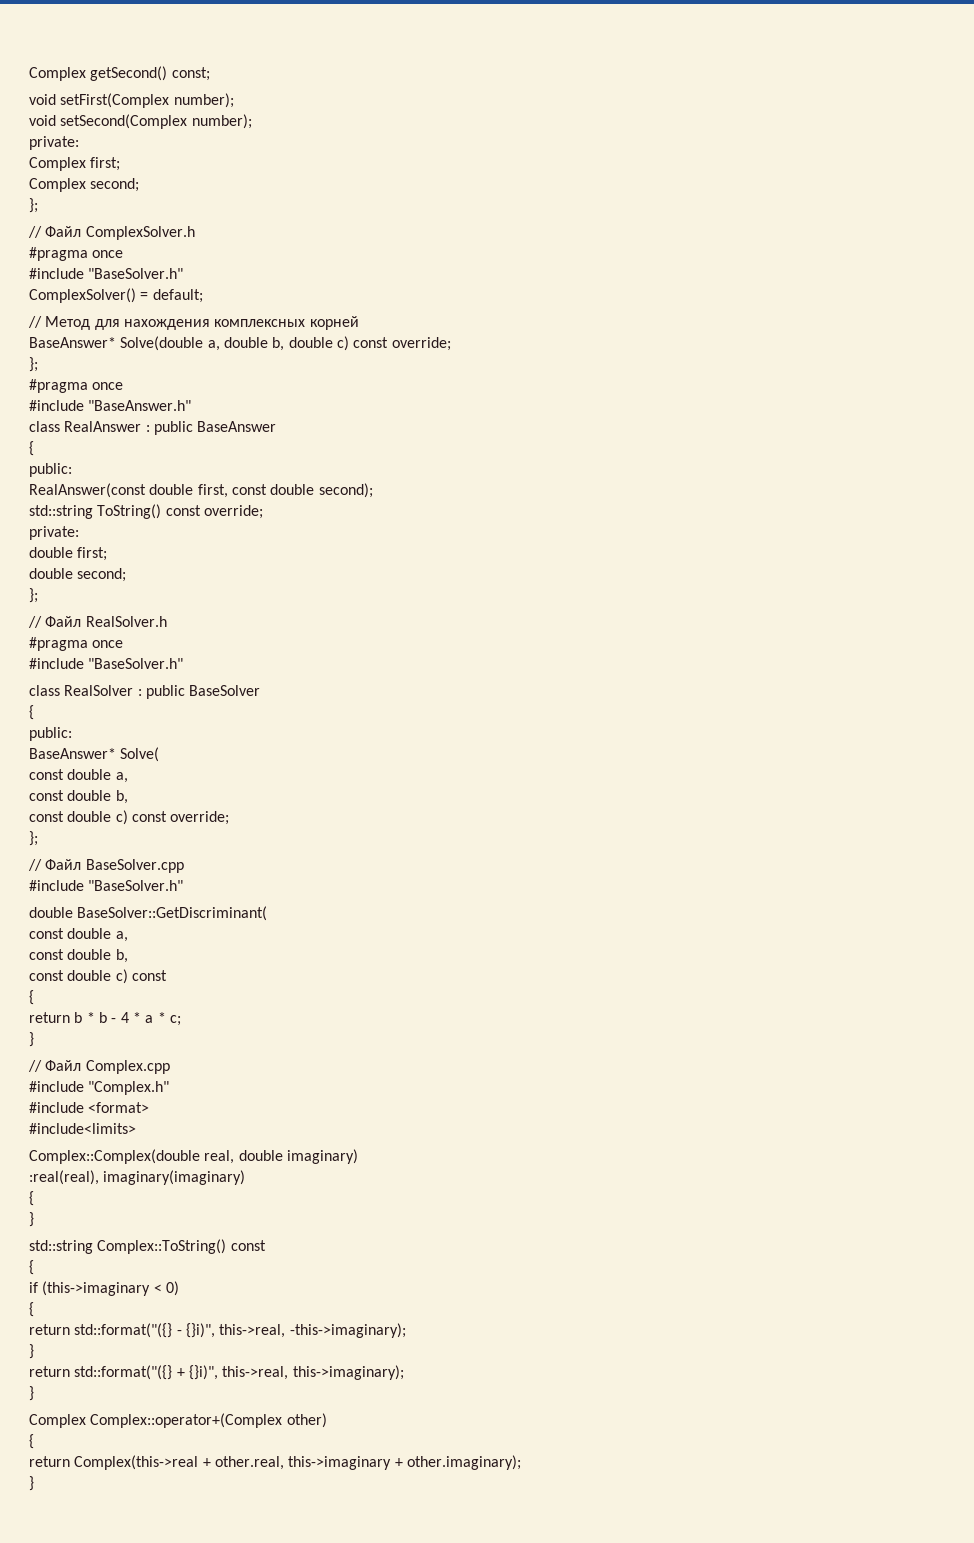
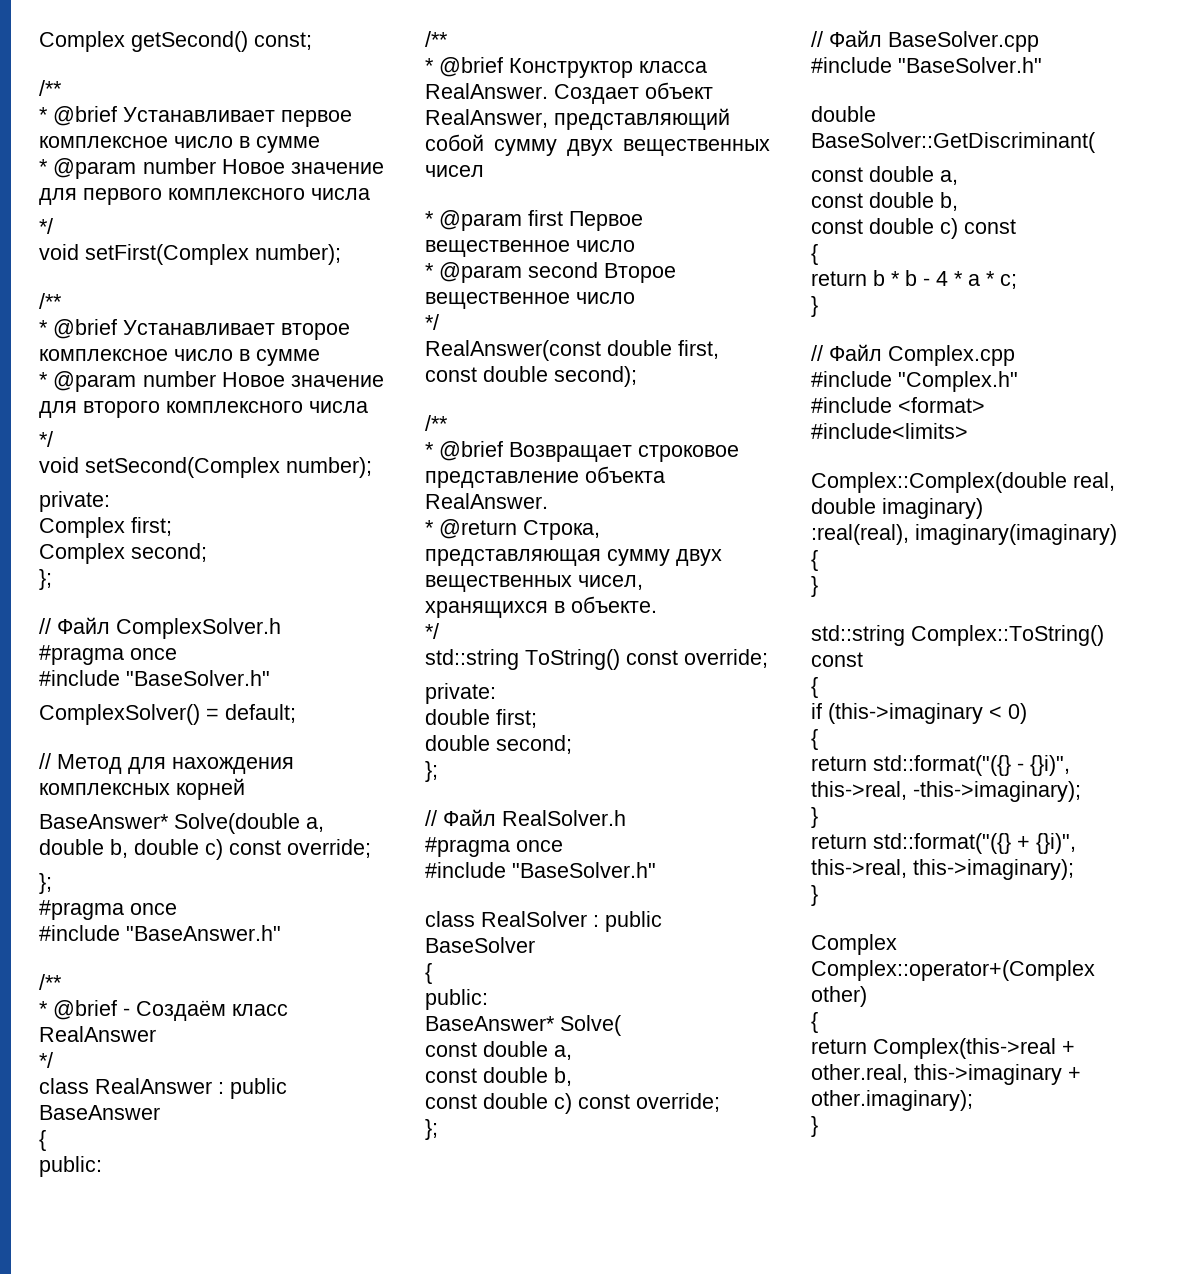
[29,93,234,108] void setFirst(Complex number); -> [39,80,62,96] [39,106,352,127] [39,136,320,153] [39,158,384,179] [39,188,370,205] [39,218,53,234] [39,244,341,265] [39,293,62,309] [39,319,350,340] [39,349,320,366] [39,371,384,392] [39,401,368,418] [39,431,53,447] /** // * @brief Устанавливает первое комплексное число в сумме // * @param number Новое значение для первого комплексного числа // */ // void setFirst(Complex number); // /** // * @brief Устанавливает второе комплексное число в сумме // * @param number Новое значение для второго комплексного числа // */
(192, 405) none -> [39,974,62,990] [39,1000,288,1021] [39,1026,156,1042] [39,1052,53,1068] // /** // * @brief - Создаём класс RealAnswer // */
(72, 470) none -> [425,31,448,47] [425,57,707,78] [425,82,713,104] [425,108,730,130] [425,134,770,156] [425,165,484,177] [425,210,643,231] [425,240,635,257] [425,262,676,283] [425,292,635,309] [425,314,439,330] // /** // * @brief Конструктор класса RealAnswer. Создает объект RealAnswer, представляющий собой сумму двух вещественных чисел // * @param first Первое вещественное число // * @param second Второе вещественное число // */
(373, 490) none -> [425,415,448,431] [425,441,739,462] [425,466,665,488] [425,493,548,509] [425,519,600,540] [425,549,722,566] [425,575,643,592] [425,596,657,618] [425,623,439,639] // /** // * @brief Возвращает строковое представление объекта RealAnswer. // * @return Строка, представляющая сумму двух вещественных чисел, хранящихся в объекте. // */

